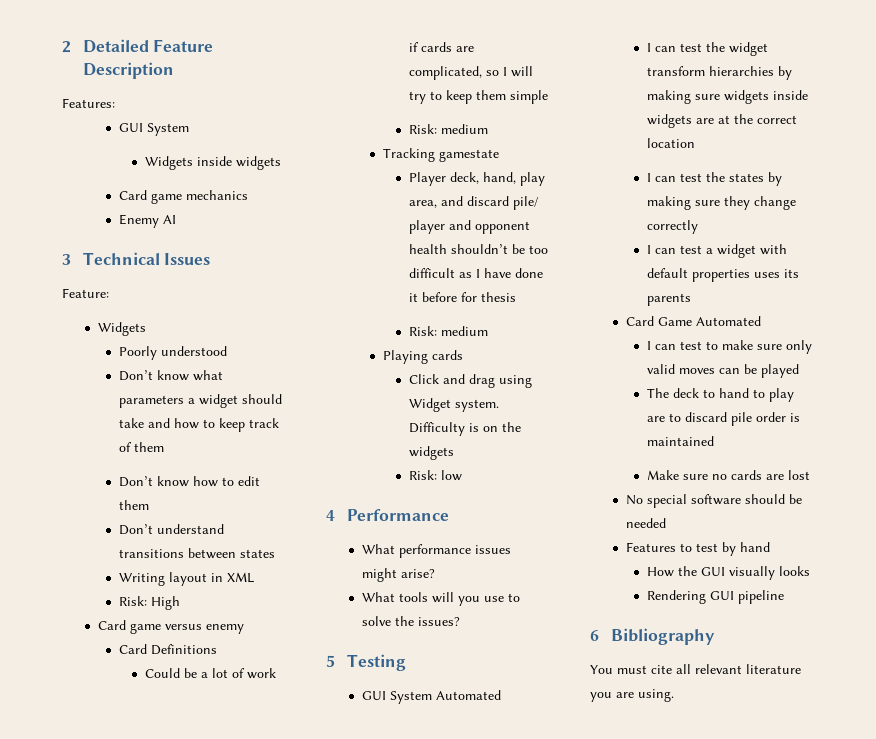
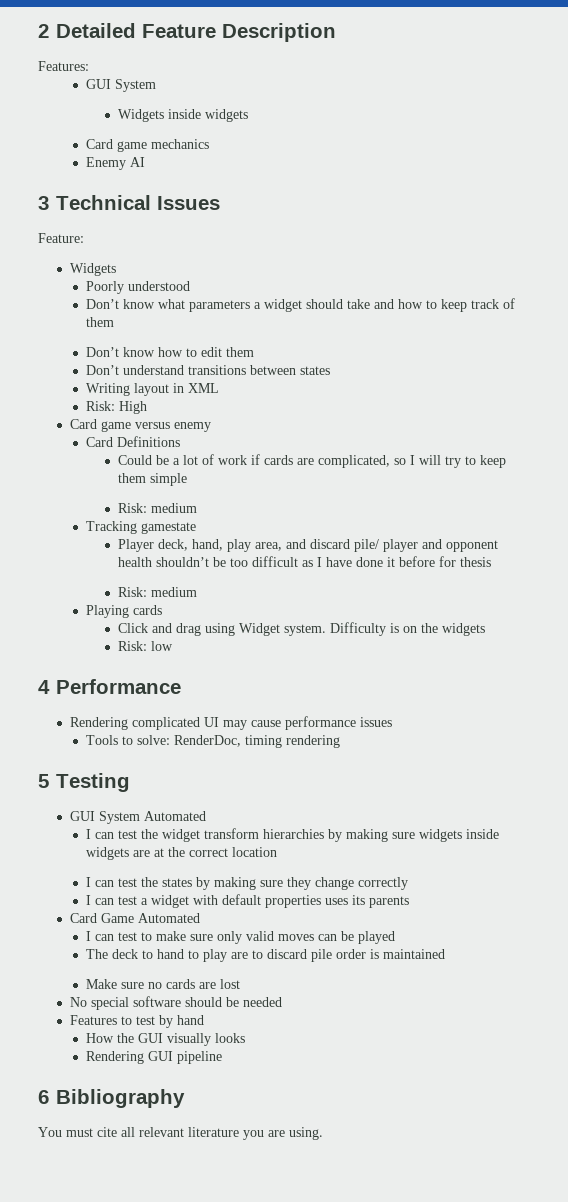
[362,544,512,558] [362,568,436,582] [362,592,521,606] [362,616,461,626] What performance issues might arise? // What tools will you use to solve the issues? -> [69,716,392,730] [85,735,340,748] Rendering complicated UI may cause performance issues // Tools to solve: RenderDoc, timing rendering

